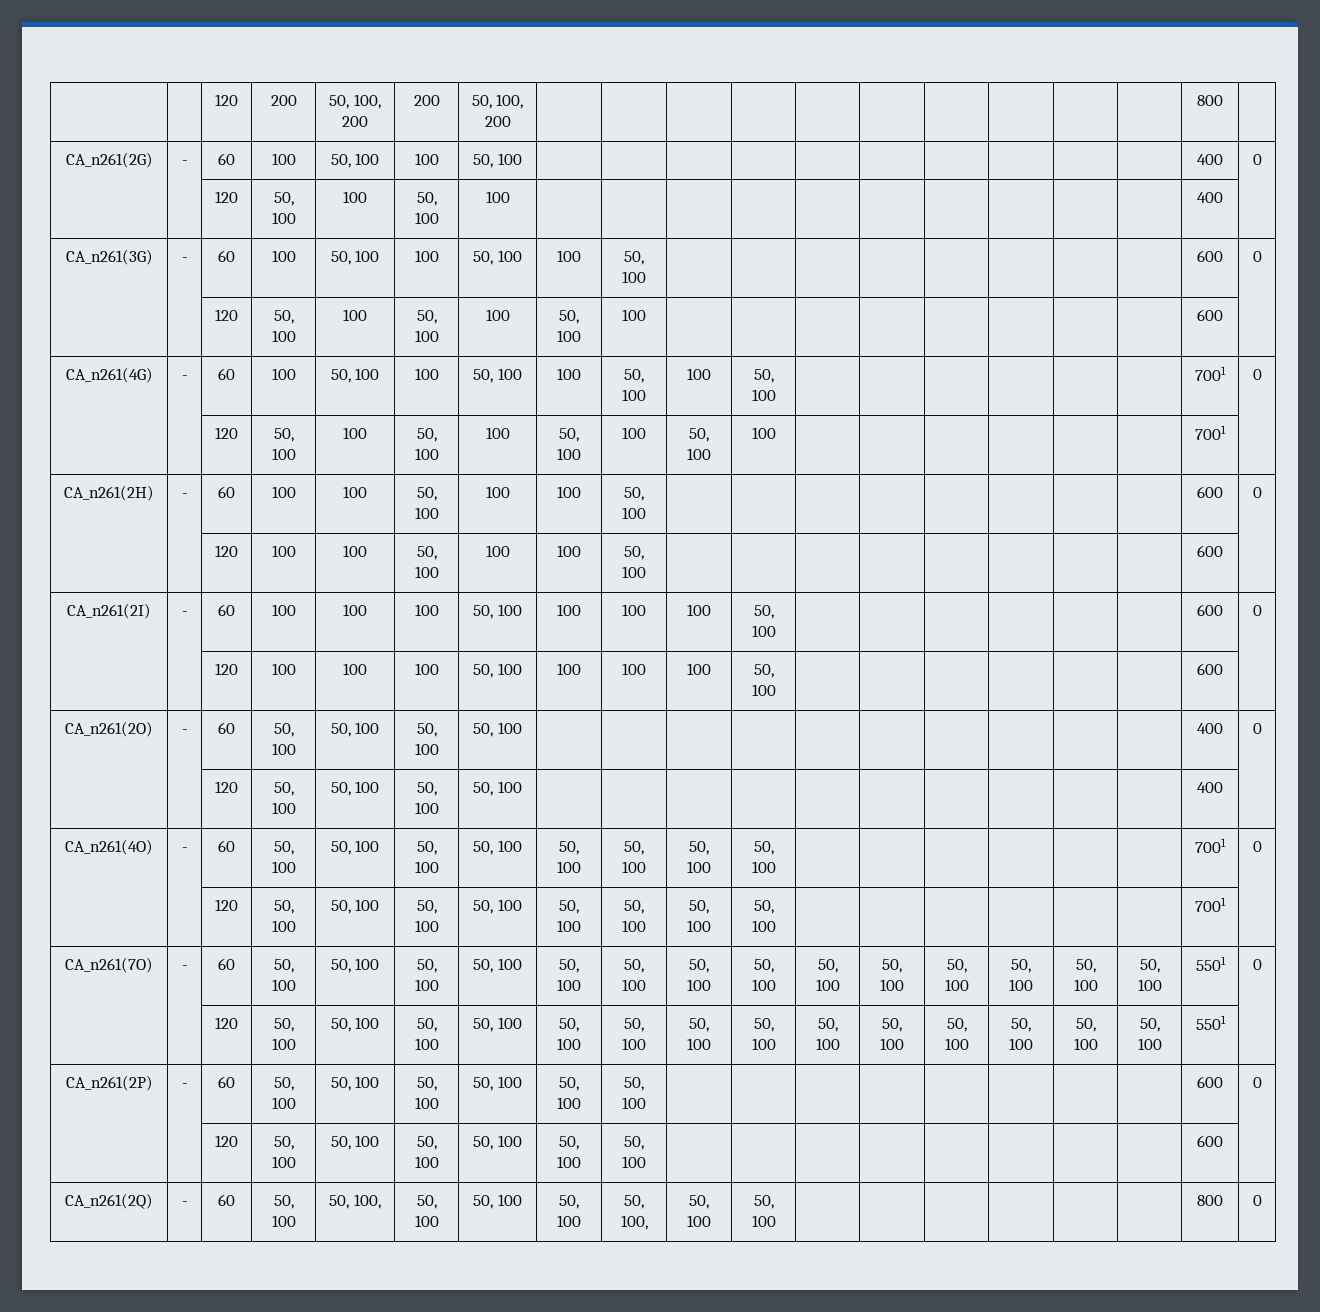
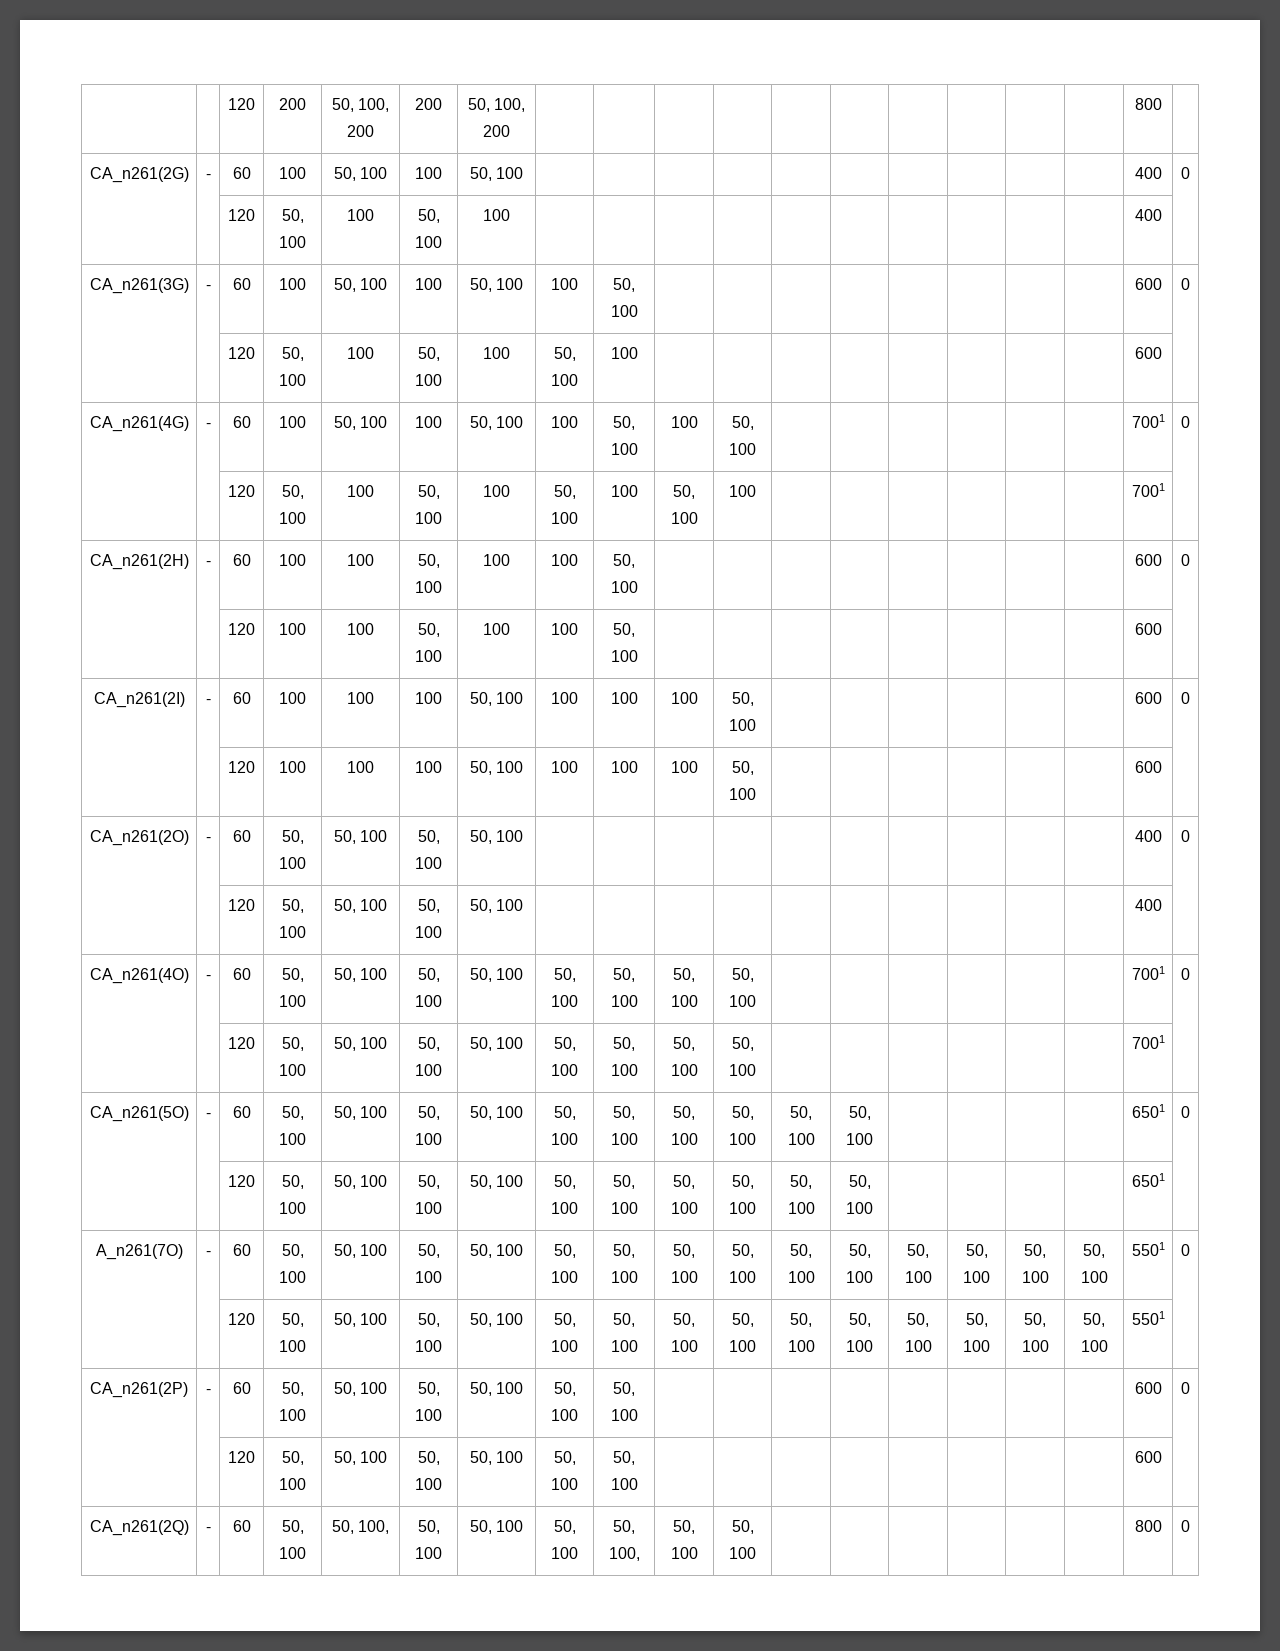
[65,957,153,973] CA_n261(7O) -> [89,1106,189,1122] [205,1113,211,1118] [232,1106,251,1118] [281,1106,304,1120] [279,1133,306,1145] [333,1106,388,1120] [417,1106,440,1120] [415,1133,442,1145] [469,1106,524,1120] [553,1106,576,1120] [551,1133,578,1145] [613,1106,635,1120] [610,1133,638,1145] [673,1106,695,1120] [670,1133,698,1145] [731,1106,754,1120] [729,1133,756,1145] [790,1106,812,1120] [787,1133,815,1145] [848,1106,871,1120] [846,1133,873,1145] [1131,1104,1165,1118] [1181,1106,1190,1118] [228,1175,255,1187] [281,1175,304,1189] [279,1202,306,1214] [333,1175,388,1189] [417,1175,440,1189] [415,1202,442,1214] [469,1175,524,1189] [553,1175,576,1189] [551,1202,578,1214] [613,1175,635,1189] [610,1202,638,1214] [673,1175,695,1189] [670,1202,698,1214] [731,1175,754,1189] [729,1202,756,1214] [790,1175,812,1189] [787,1202,815,1214] [848,1175,871,1189] [846,1202,873,1214] [1131,1173,1165,1187] [95,1244,183,1260] CA_n261(5O) | - | 60 | 50, 100 | 50, 100 | 50, 100 | 50, 100 | 50, 100 | 50, 100 | 50, 100 | 50, 100 | 50, 100 | 50, 100 | | | | | 6501 | 0 // | | 120 | 50, 100 | 50, 100 | 50, 100 | 50, 100 | 50, 100 | 50, 100 | 50, 100 | 50, 100 | 50, 100 | 50, 100 | | | | | 6501 | // A_n261(7O)

